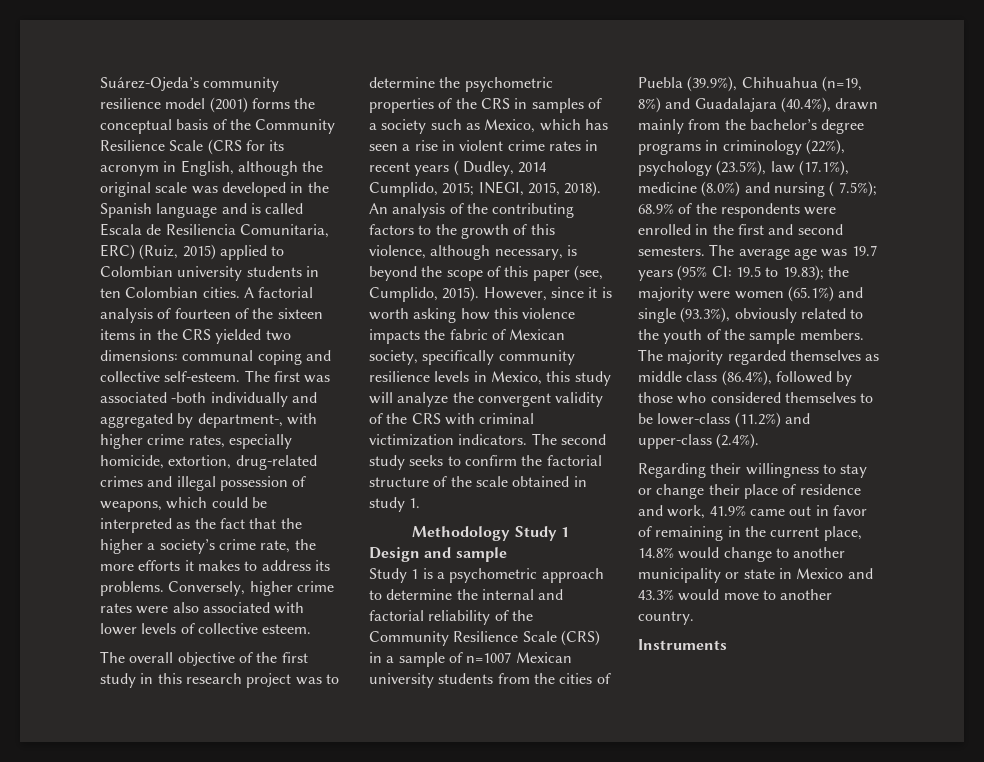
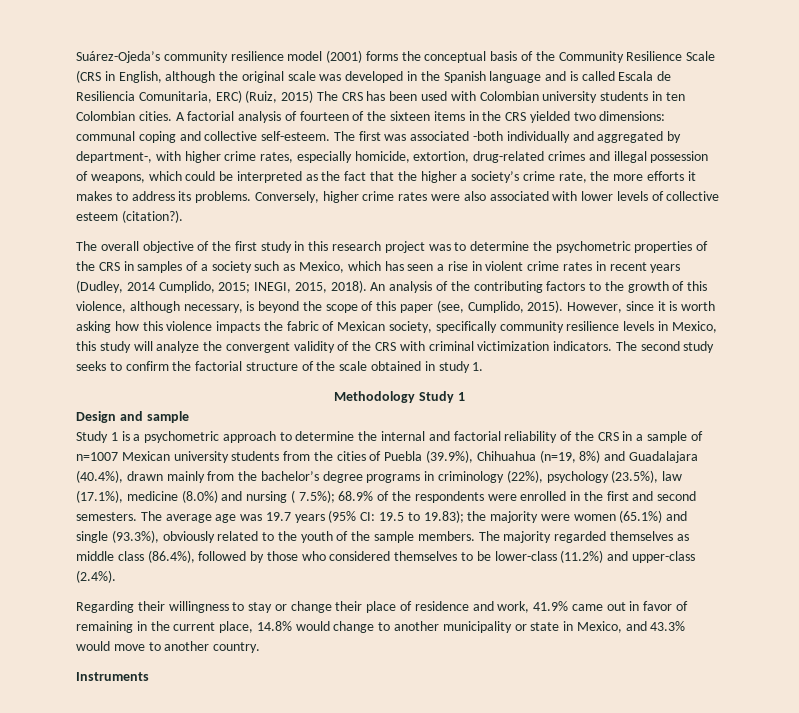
[245,140,285,151] [100,165,159,176] for its acronym -> (101, 76) none
[219,245,285,260] applied to -> [316,91,476,101] The CRS has been used with
[262,624,312,634] esteem. -> [76,210,183,223] esteem (citation?).
[453,160,514,176] ( Dudley, -> [76,280,123,293] (Dudley,
[369,630,600,646] Community Resilience Scale (CRS) -> [597,432,619,441] CRS
[796,568,844,579] Mexico -> [576,621,622,633] Mexico,

